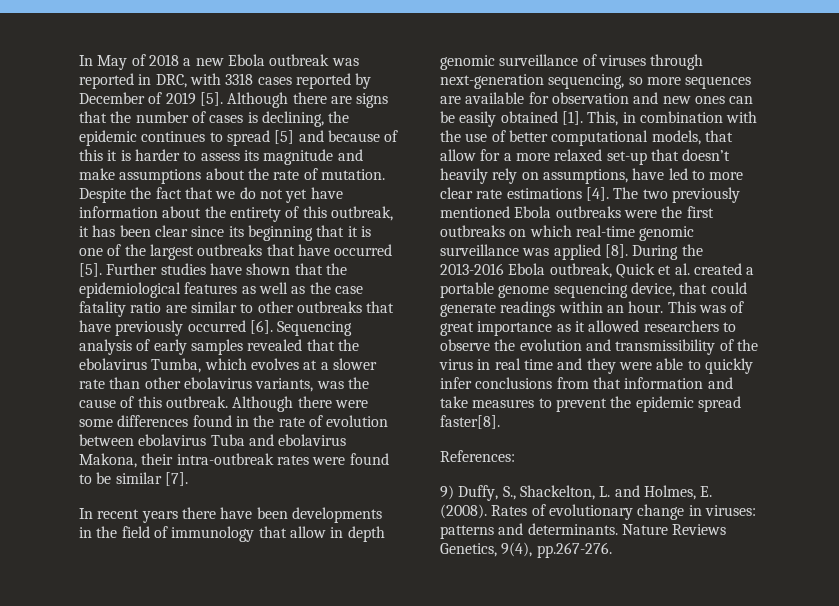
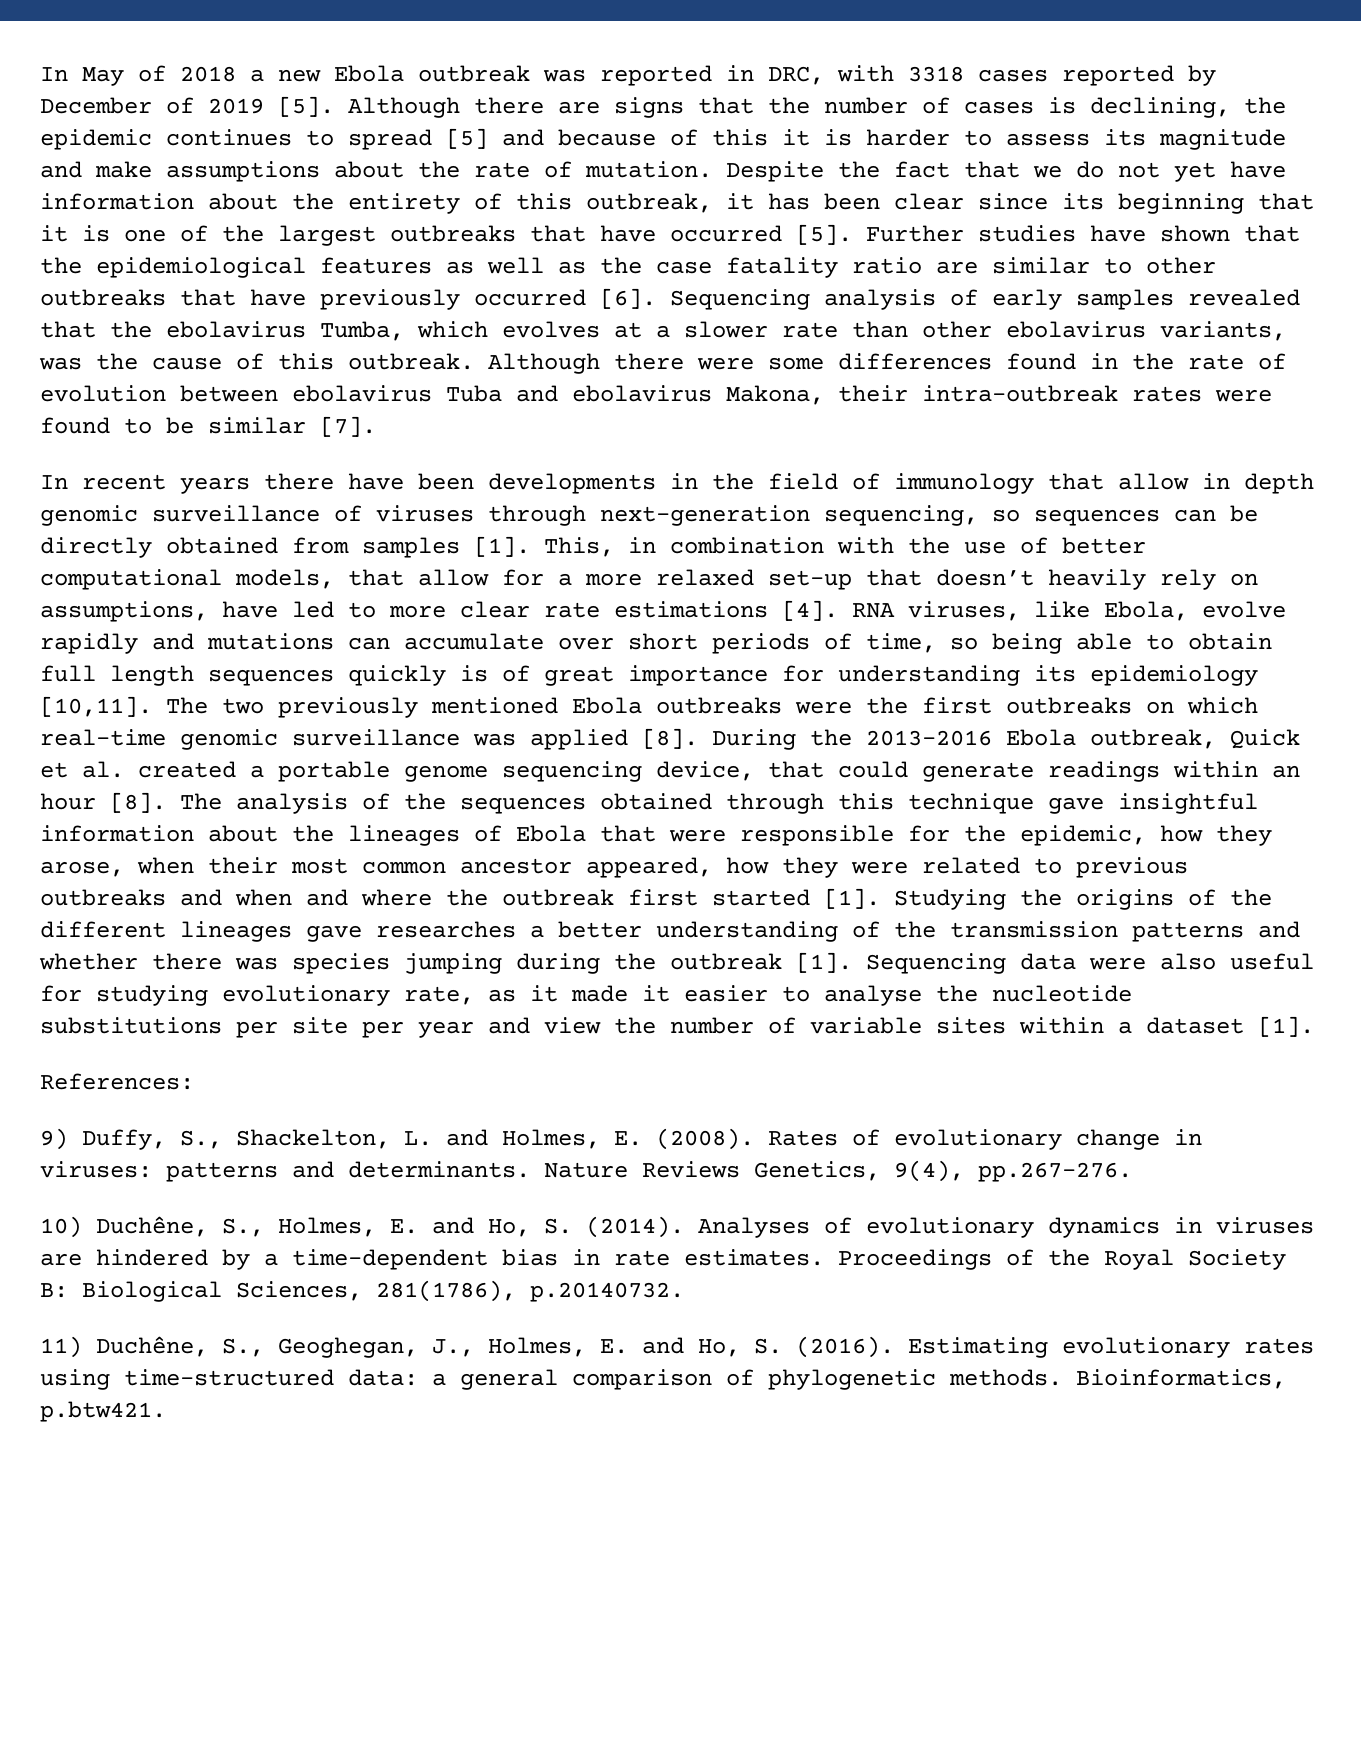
[646,76,752,89] [440,92,754,104] [440,111,558,127] more sequences are available for observation and new ones can be easily obtained -> [1034,505,1258,526] [40,537,460,558] sequences can be directly obtained from samples
(609, 194) none -> [852,601,1286,621] [40,633,1272,654] [40,665,1258,686] [40,696,152,717] RNA viruses, like Ebola, evolve rapidly and mutations can accumulate over short periods of time, so being able to obtain full length sequences quickly is of great importance for understanding its epidemiology [10,11].
[628,301,745,313] [440,320,736,336] [440,339,758,355] [439,358,753,374] [440,377,733,389] [440,396,741,412] [440,415,500,429] hour. This was of great importance as it allowed researchers to observe the evolution and transmissibility of the virus in real time and they were able to quickly infer conclusions from that information and take measures to prevent the epidemic spread faster[8]. -> [40,792,1258,814] [40,825,1272,846] [40,857,1188,878] [40,888,1272,910] [40,921,1300,942] [39,952,1314,974] [40,985,1132,1006] [40,1016,1314,1038] hour [8]. The analysis of the sequences obtained through this technique gave insightful information about the lineages of Ebola that were responsible for the epidemic, how they arose, when their most common ancestor appeared, how they were related to previous outbreaks and when and where the outbreak first started [1]. Studying the origins of the different lineages gave researches a better understanding of the transmission patterns and whether there was species jumping during the outbreak [1]. Sequencing data were also useful for studying evolutionary rate, as it made it easier to analyse the nucleotide substitutions per site per year and view the number of variable sites within a dataset [1].
(612, 550) none -> [40,1216,1314,1238] [40,1249,1286,1270] [40,1280,684,1302] [40,1336,1314,1358] [40,1369,1286,1390] [40,1401,166,1422] // 10) Duchêne, S., Holmes, E. and Ho, S. (2014). Analyses of evolutionary dynamics in viruses are hindered by a time-dependent bias in rate estimates. Proceedings of the Royal Society B: Biological Sciences, 281(1786), p.20140732. // 11) Duchêne, S., Geoghegan, J., Holmes, E. and Ho, S. (2016). Estimating evolutionary rates using time-structured data: a general comparison of phylogenetic methods. Bioinformatics, p.btw421.

